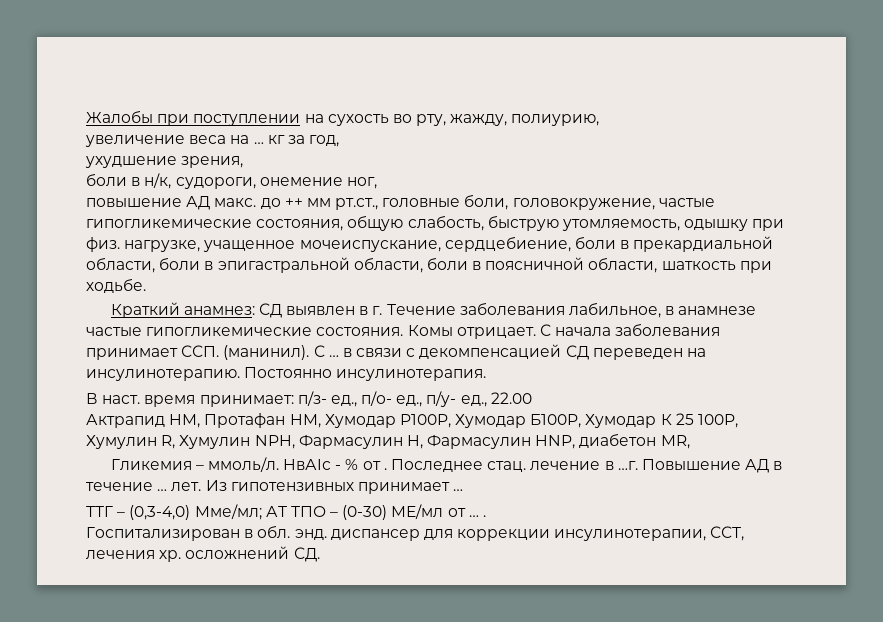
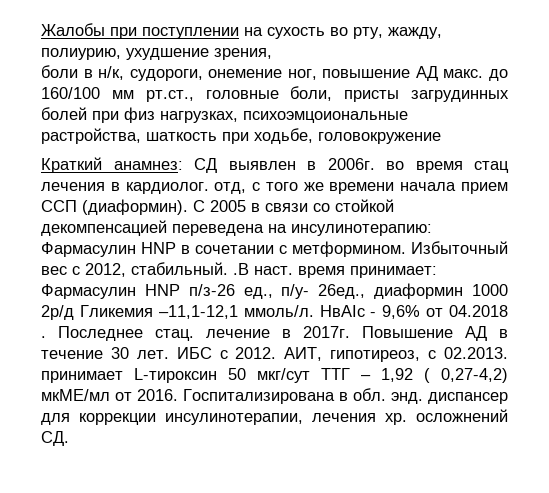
[85,135,340,147] // увеличение веса на … кг за год, // -> (121, 54) none
(377, 183) // -> (317, 74) none
[284,198,303,207] ++ -> [41,87,100,99] 160/100
[512,198,715,210] [86,215,785,231] [86,236,774,252] [86,257,772,273] [86,278,146,293] головокружение, частые гипогликемические состояния, общую слабость, быструю утомляемость, одышку при физ. нагрузке, учащенное мочеиспускание, сердцебиение, боли в прекардиальной области, боли в эпигастральной области, боли в поясничной области, шаткость при ходьбе. -> [344,90,509,102] [41,107,408,123] [41,128,441,144] присты загрудинных болей при физ нагрузках, психоэмцоиональные растройства, шаткость при ходьбе, головокружение
[372,302,757,318] [86,323,721,339] [86,344,707,360] [86,367,487,381] [86,391,532,407] [86,413,739,428] [86,433,690,449] [110,457,381,472] г. Течение заболевания лабильное, в анамнезе частые гипогликемические состояния. Комы отрицает. С начала заболевания принимает ССП. (манинил). С … в связи с декомпенсацией СД переведен на инсулинотерапию. Постоянно инсулинотерапия. // В наст. время принимает: п/з- ед., п/о- ед., п/у- ед., 22.00 // Актрапид НМ, Протафан НМ, Хумодар Р100Р, Хумодар Б100Р, Хумодар К 25 100Р, Хумулин R, Хумулин NРН, Фармасулин Н, Фармасулин НNР, диабетон МR, // Гликемия – ммоль/л. НвАIс - % от -> [327,158,509,173] [41,182,508,194] [41,199,394,215] [41,220,432,236] [41,241,508,257] [41,262,437,278] [41,283,508,299] [41,305,508,320] 2006г. во время стац лечения в кардиолог. отд, с того же времени начала прием ССП (диаформин). С 2005 в связи со стойкой декомпенсацией переведена на инсулинотерапию: Фармасулин НNP в сочетании с метформином. Избыточный вес с 2012, стабильный. .В наст. время принимает: Фармасулин НNP п/з-26 ед., п/у- 26ед., диаформин 1000 2р/д Гликемия –11,1-12,1 ммоль/л. НвАIс - 9,6% от 04.2018
[617,461,638,470] …г. -> [303,326,350,338] 2017г.
[157,480,464,494] [86,504,487,520] [86,527,240,541] … лет. Из гипотензивных принимает … // ТТГ – (0,3-4,0) Мме/мл; АТ ТПО – (0-30) МЕ/мл от … . // Госпитализирован -> [110,347,509,362] [41,368,508,383] [41,389,335,404] 30 лет. ИБС с 2012. АИТ, гипотиреоз, с 02.2013. принимает L-тироксин 50 мкг/сут ТТГ – 1,92 ( 0,27-4,2) мкМЕ/мл от 2016. Госпитализирована
[710,526,745,541] ССТ, -> (303, 419) none

